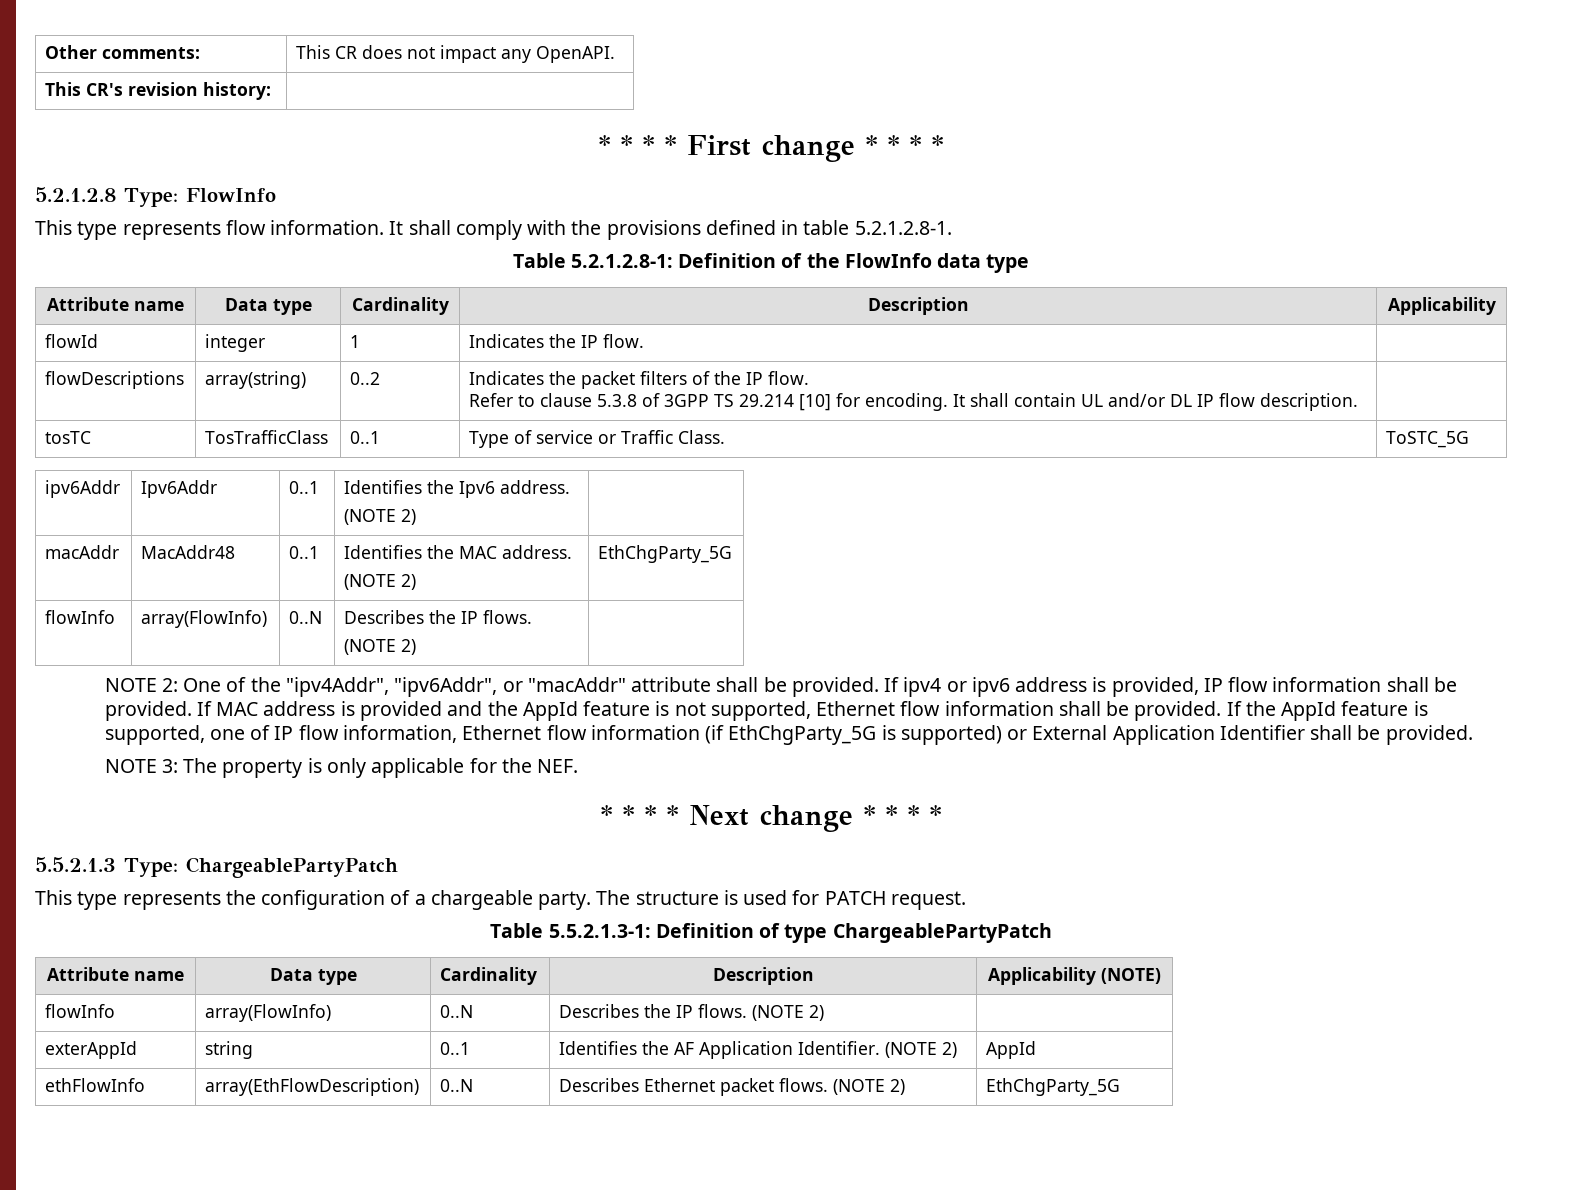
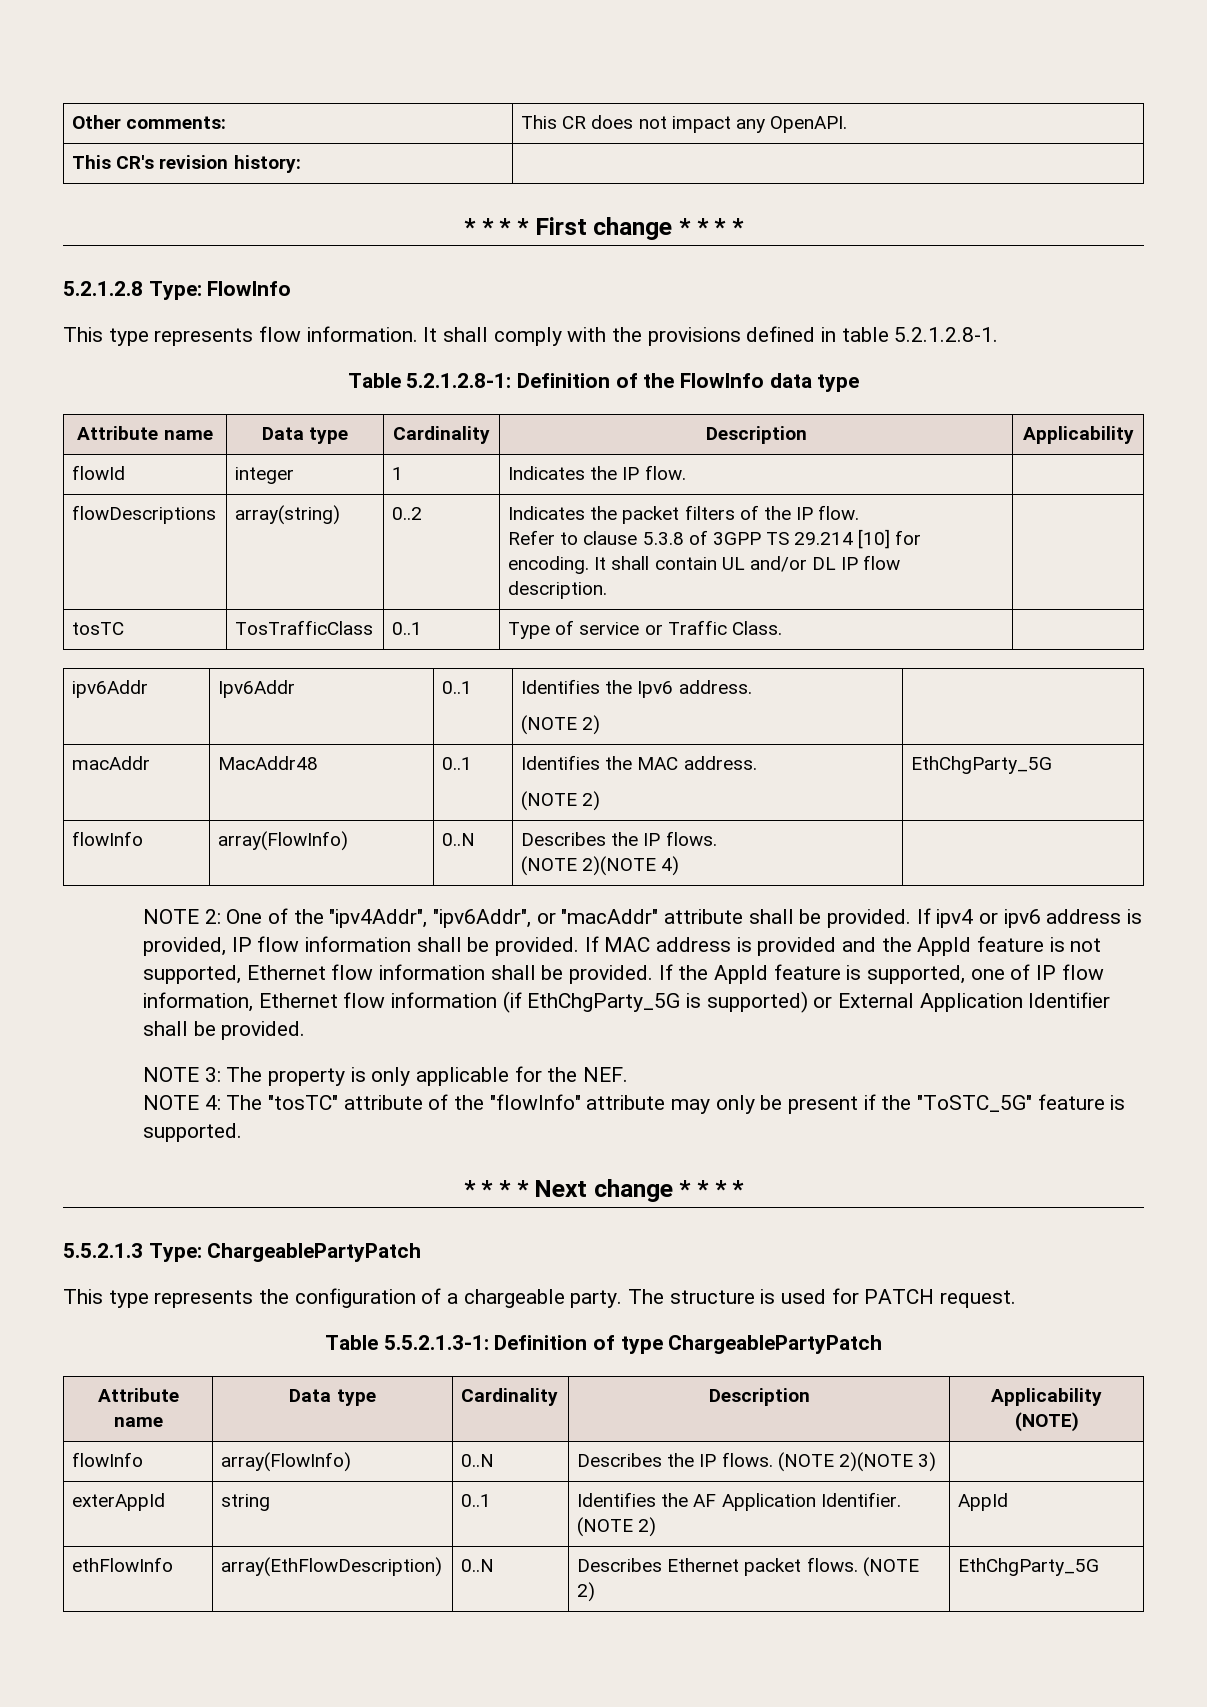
[1386,431,1470,448] ToSTC_5G -> (782, 628) none
[401,639,417,655] 2) -> [582,856,680,876] 2)(NOTE 4)
(579, 766) none -> [142,1094,1126,1114] [142,1123,242,1142] // NOTE 4: The "tosTC" attribute of the "flowInfo" attribute may only be present if the "ToSTC_5G" feature is supported.
[809,1005,825,1021] 2) -> [838,1452,936,1472] 2)(NOTE 3)

